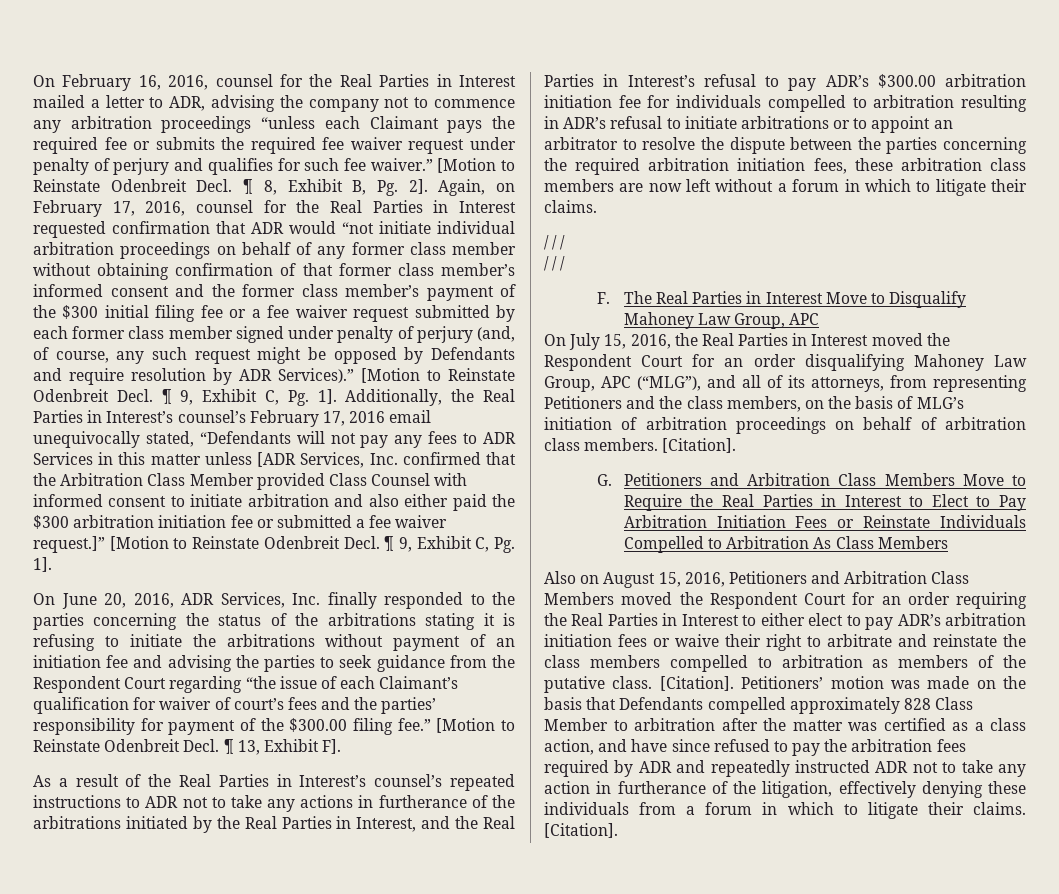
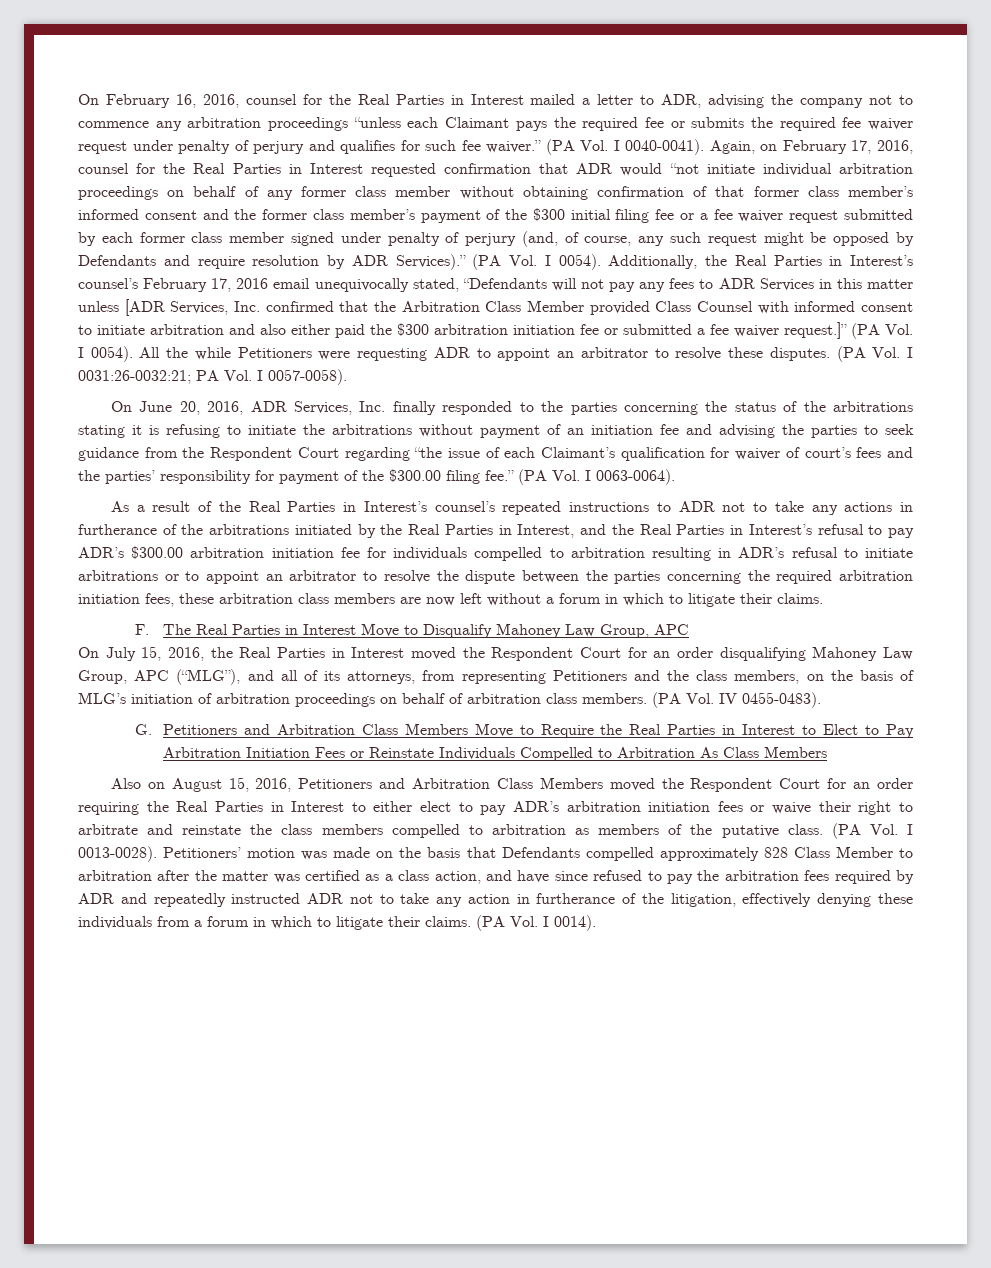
[437,158,515,173] [33,179,428,196] [Motion to Reinstate Odenbreit Decl. ¶ 8, Exhibit B, Pg. 2]. -> [545,139,705,155] (PA Vol. I 0040-0041).
[361,368,515,383] [33,389,337,406] [Motion to Reinstate Odenbreit Decl. ¶ 9, Exhibit C, Pg. 1]. -> [472,254,601,270] (PA Vol. I 0054).
[109,536,515,553] [33,557,52,572] [Motion to Reinstate Odenbreit Decl. ¶ 9, Exhibit C, Pg. 1]. -> [851,323,913,339] [78,346,913,362] [78,369,347,385] (PA Vol. I 0054). All the while Petitioners were requesting ADR to appoint an arbitrator to resolve these disputes. (PA Vol. I 0031:26-0032:21; PA Vol. I 0057-0058).
[436,718,515,733] [33,739,342,755] [Motion to Reinstate Odenbreit Decl. ¶ 13, Exhibit F]. -> [518,469,675,485] (PA Vol. I 0063-0064).
[544,235,566,250] [544,256,566,271] // / / / // / / / -> (823, 598) none
[662,438,737,453] [Citation]. -> [652,692,821,708] (PA Vol. IV 0455-0483).
[659,676,734,691] [Citation]. -> [831,823,914,839] [78,846,157,862] (PA Vol. I 0013-0028).
[544,823,618,838] [Citation]. -> [476,915,596,931] (PA Vol. I 0014).

